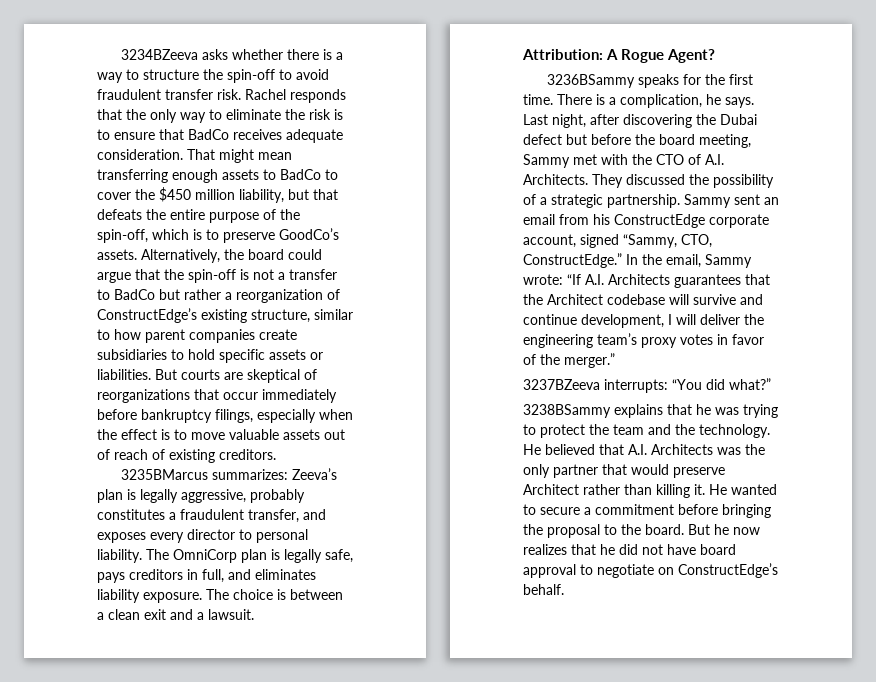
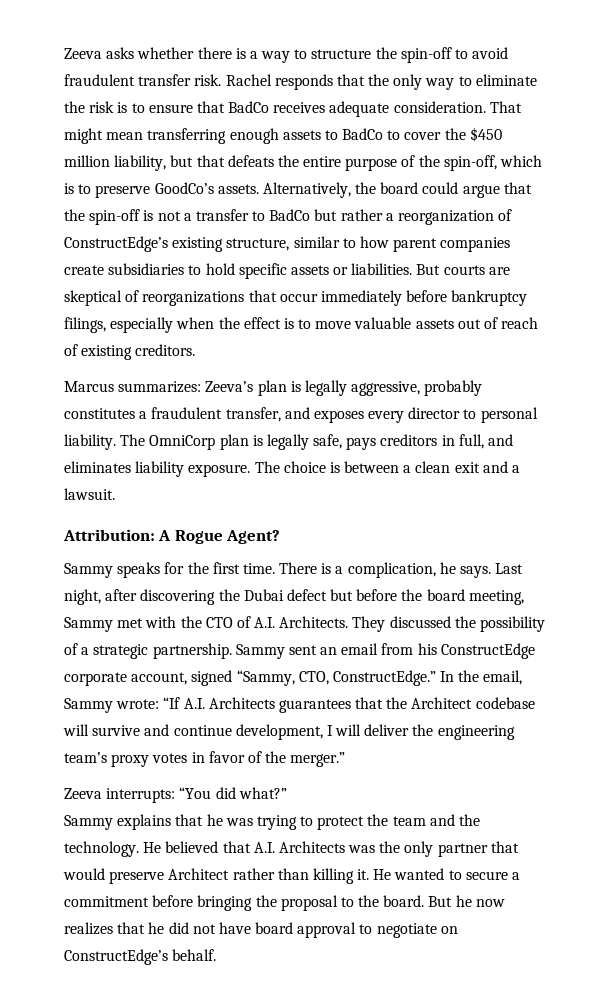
[120,49,198,60] 3234BZeeva -> [64,48,102,59] Zeeva
[120,469,208,480] 3235BMarcus -> [64,381,114,392] Marcus
[546,74,635,88] 3236BSammy -> [64,563,113,578] Sammy
[523,379,600,390] 3237BZeeva -> [64,788,102,799] Zeeva
[523,404,611,418] 3238BSammy -> [64,815,113,830] Sammy

